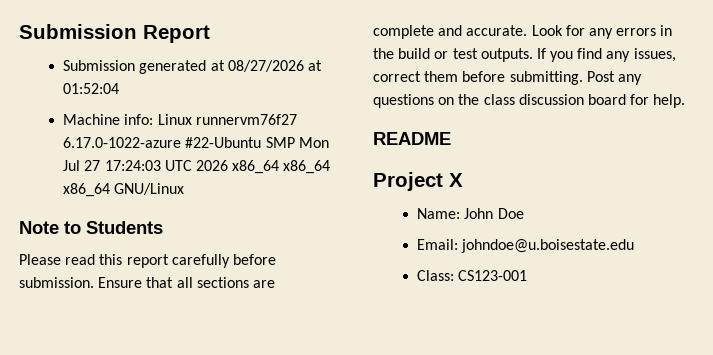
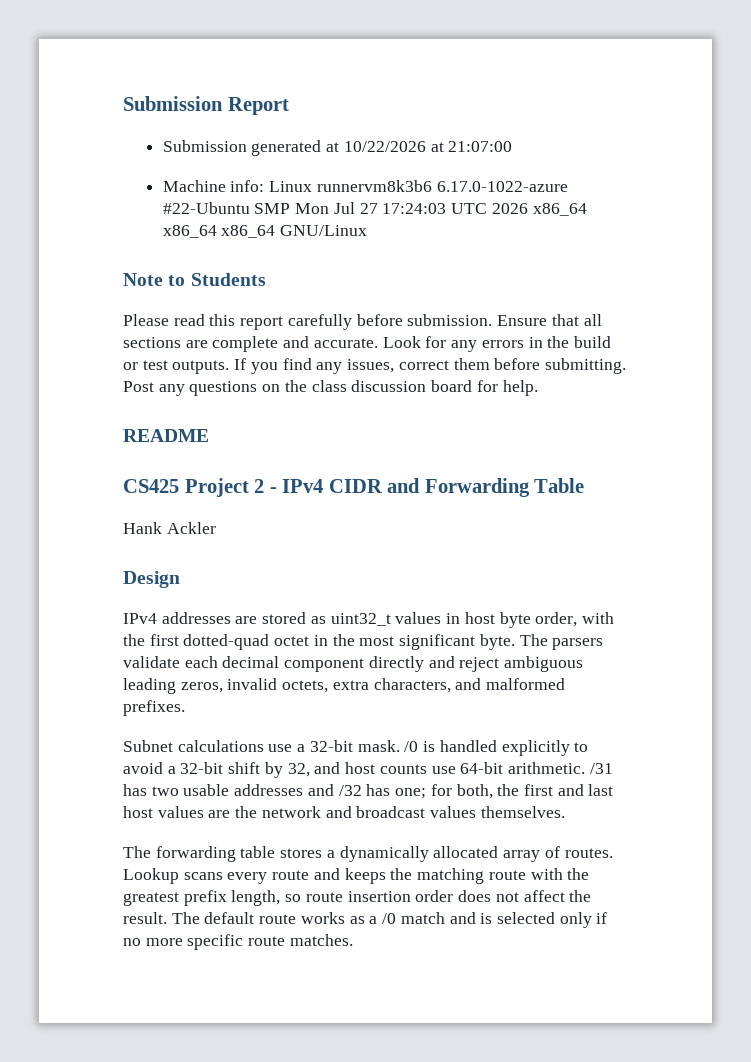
[227,60,323,72] [63,83,120,94] 08/27/2026 at 01:52:04 -> [343,141,513,152] 10/22/2026 at 21:07:00
[195,114,297,125] runnervm76f27 -> [316,180,432,192] runnervm8k3b6
[373,172,463,191] [417,208,524,219] [417,239,635,253] [417,270,528,281] Project X // Name: John Doe // Email: johndoe@u.boisestate.edu // Class: CS123-001 -> [123,478,585,497] [123,522,216,534] [123,571,180,588] [123,612,614,628] [123,634,604,650] [123,656,584,672] [123,678,566,694] [123,700,185,716] [123,740,589,756] [123,762,613,778] [123,784,614,799] [123,806,565,818] [123,846,613,862] [123,868,590,884] [123,890,592,906] [123,912,608,928] [123,934,353,950] CS425 Project 2 - IPv4 CIDR and Forwarding Table // Hank Ackler // Design // IPv4 addresses are stored as uint32_t values in host byte order, with the first dotted-quad octet in the most significant byte. The parsers validate each decimal component directly and reject ambiguous leading zeros, invalid octets, extra characters, and malformed prefixes. // Subnet calculations use a 32-bit mask. /0 is handled explicitly to avoid a 32-bit shift by 32, and host counts use 64-bit arithmetic. /31 has two usable addresses and /32 has one; for both, the first and last host values are the network and broadcast values themselves. // The forwarding table stores a dynamically allocated array of routes. Lookup scans every route and keeps the matching route with the greatest prefix length, so route insertion order does not affect the result. The default route works as a /0 match and is selected only if no more specific route matches.

